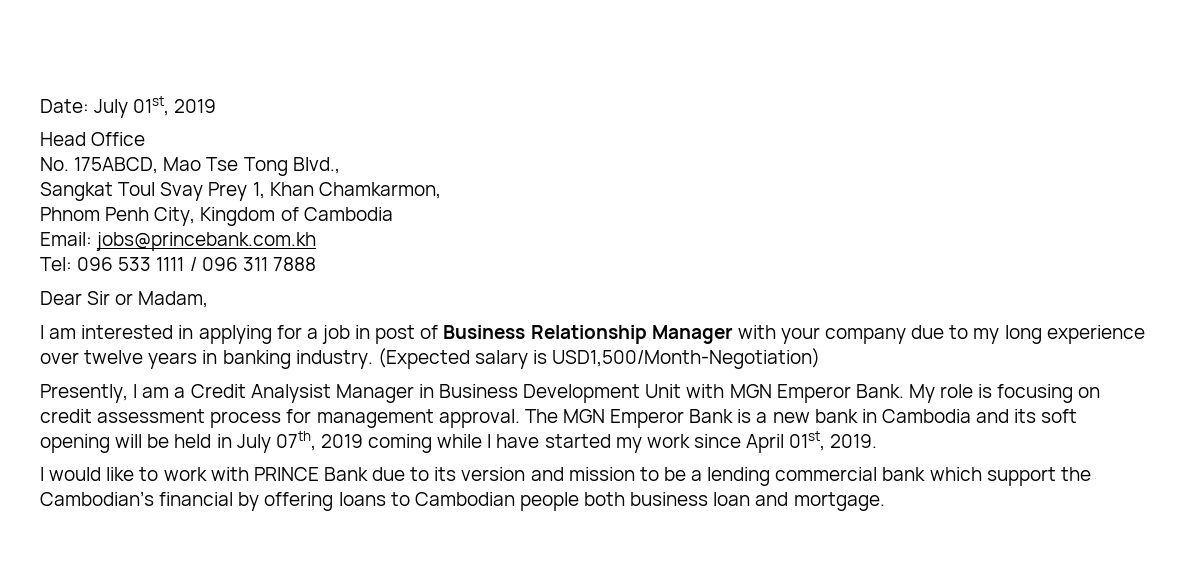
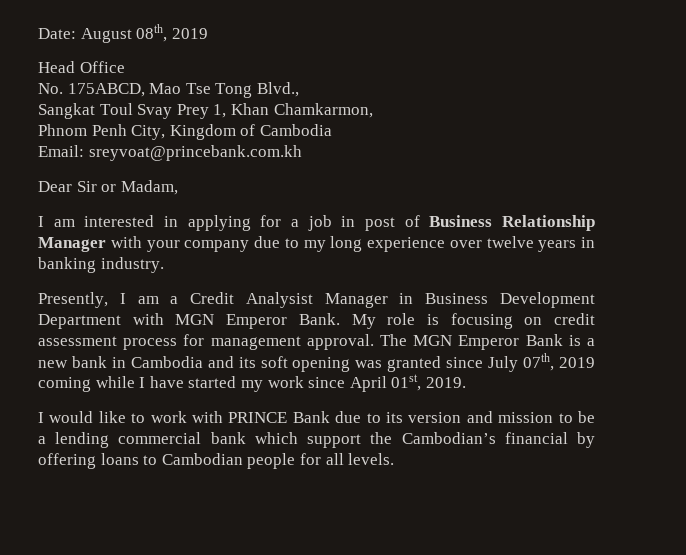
[94,96,170,118] July 01st, -> [80,24,168,43] August 08th,
[96,232,317,251] [40,257,316,271] jobs@princebank.com.kh // Tel: 096 533 1111 / 096 311 7888 -> [88,145,302,161] sreyvoat@princebank.com.kh
[377,348,821,369] (Expected salary is USD1,500/Month-Negotiation) -> (164, 265) none
[645,384,682,398] Unit -> [38,314,121,329] Department
[115,434,232,448] will be held in -> [355,356,484,372] was granted since
[584,492,885,511] both business loan and mortgage. -> [299,453,395,465] for all levels.

